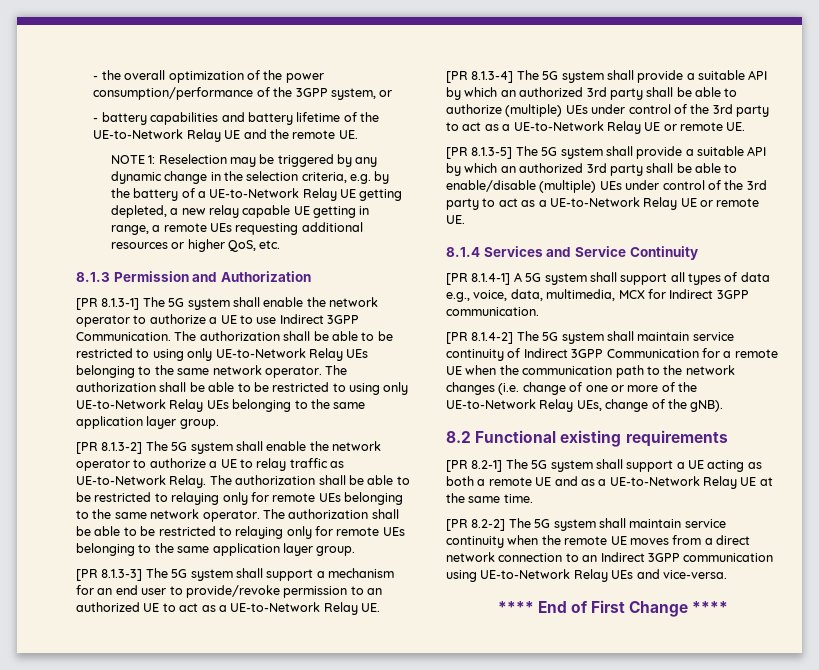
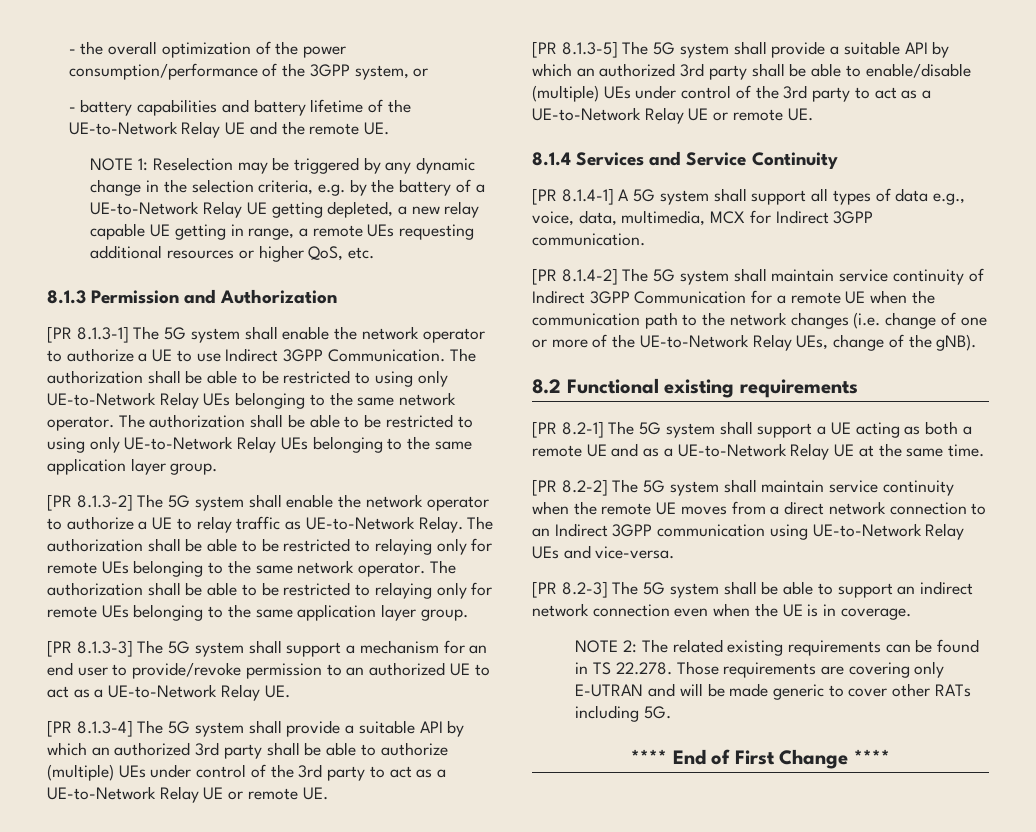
(727, 574) none -> [532,581,973,598] [532,603,911,620] [575,639,980,656] [575,661,945,678] [575,683,971,700] [575,705,672,722] // [PR 8.2-3] The 5G system shall be able to support an indirect network connection even when the UE is in coverage. // NOTE 2: The related existing requirements can be found in TS 22.278. Those requirements are covering only E-UTRAN and will be made generic to cover other RATs including 5G.

